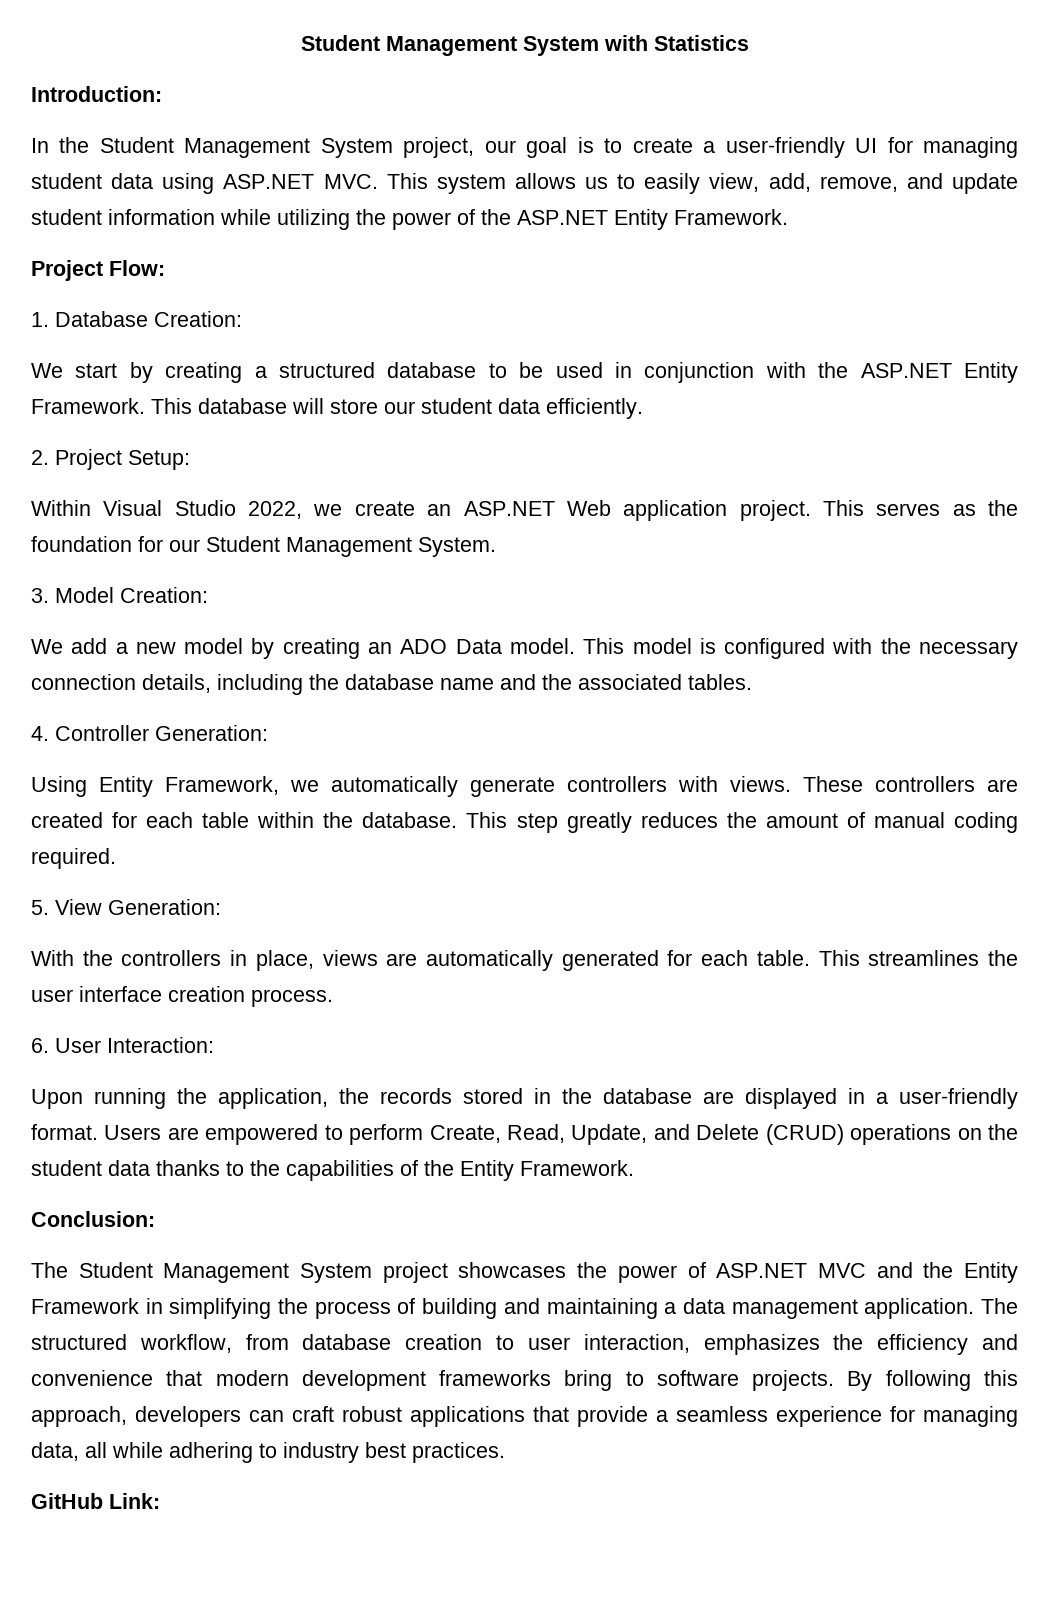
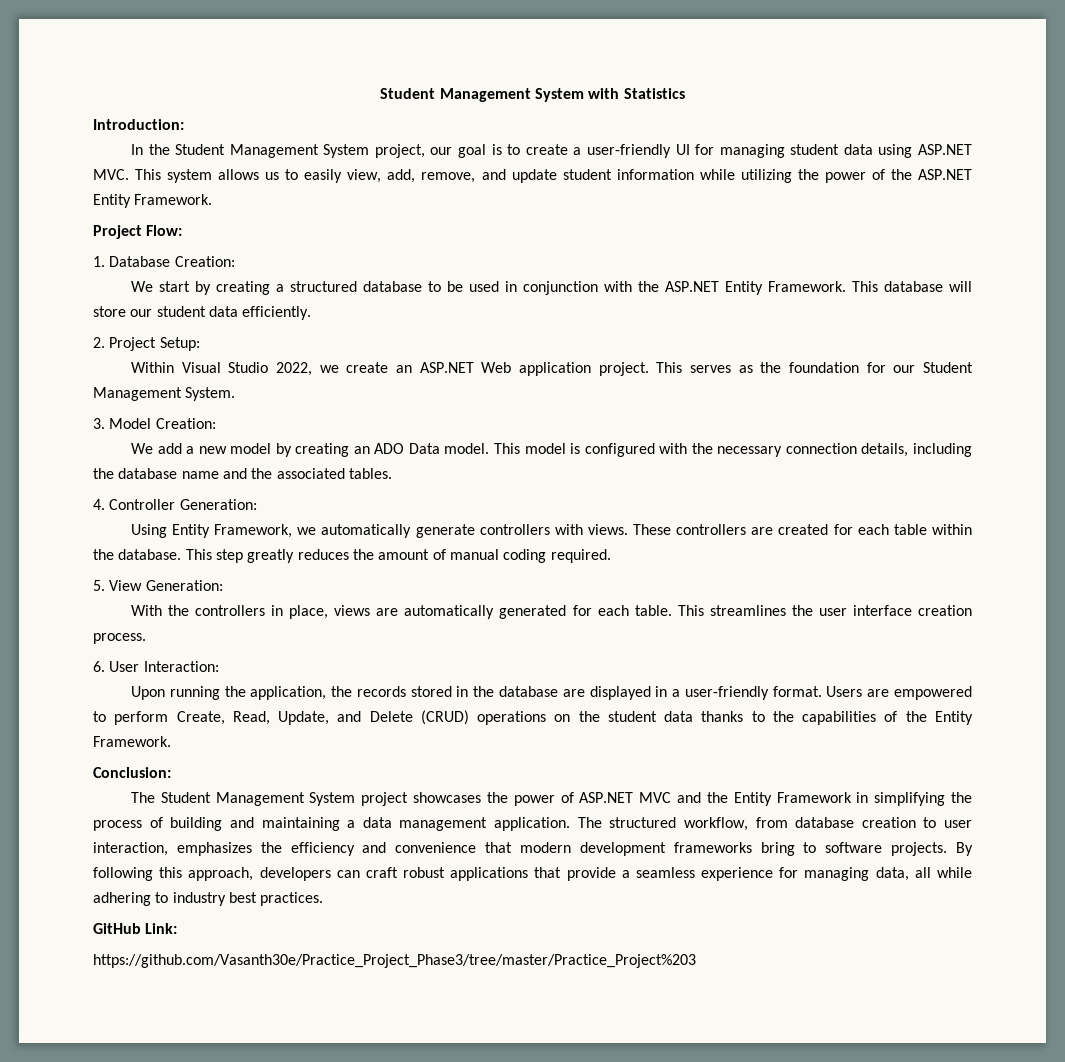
(160, 1501) none -> [93,954,696,968] // https://github.com/Vasanth30e/Practice_Project_Phase3/tree/master/Practice_Project%203

